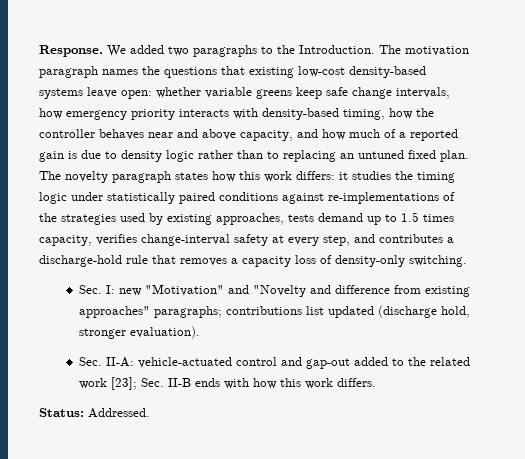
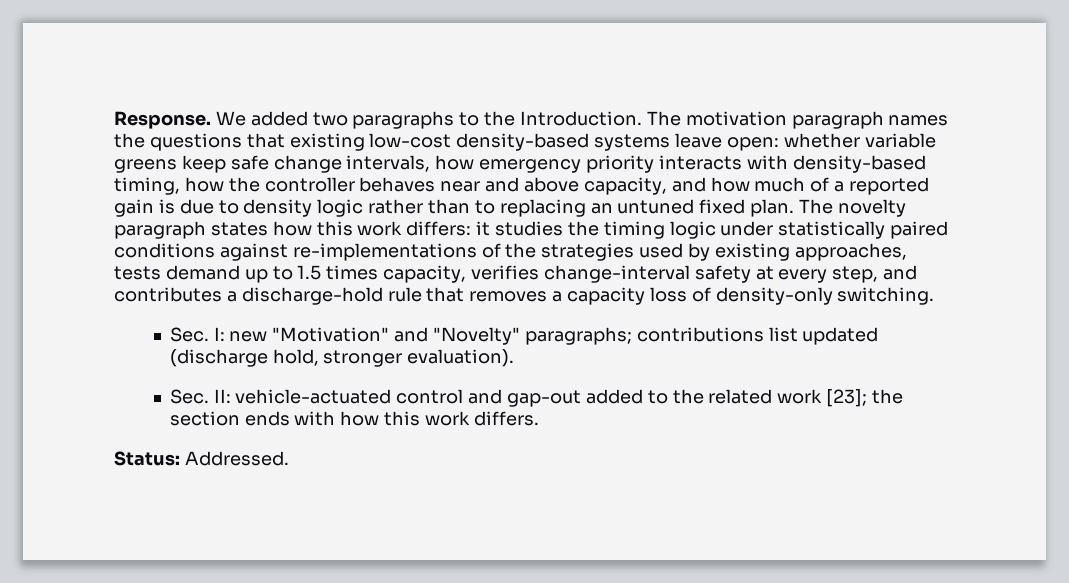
[252,285,470,297] [78,306,150,318] "Novelty and difference from existing approaches" -> [433,327,521,345] "Novelty"
[105,357,134,367] II-A: -> [213,389,231,403] II:
[140,378,191,387] Sec. II-B -> [872,389,904,404] [169,411,240,426] the section

